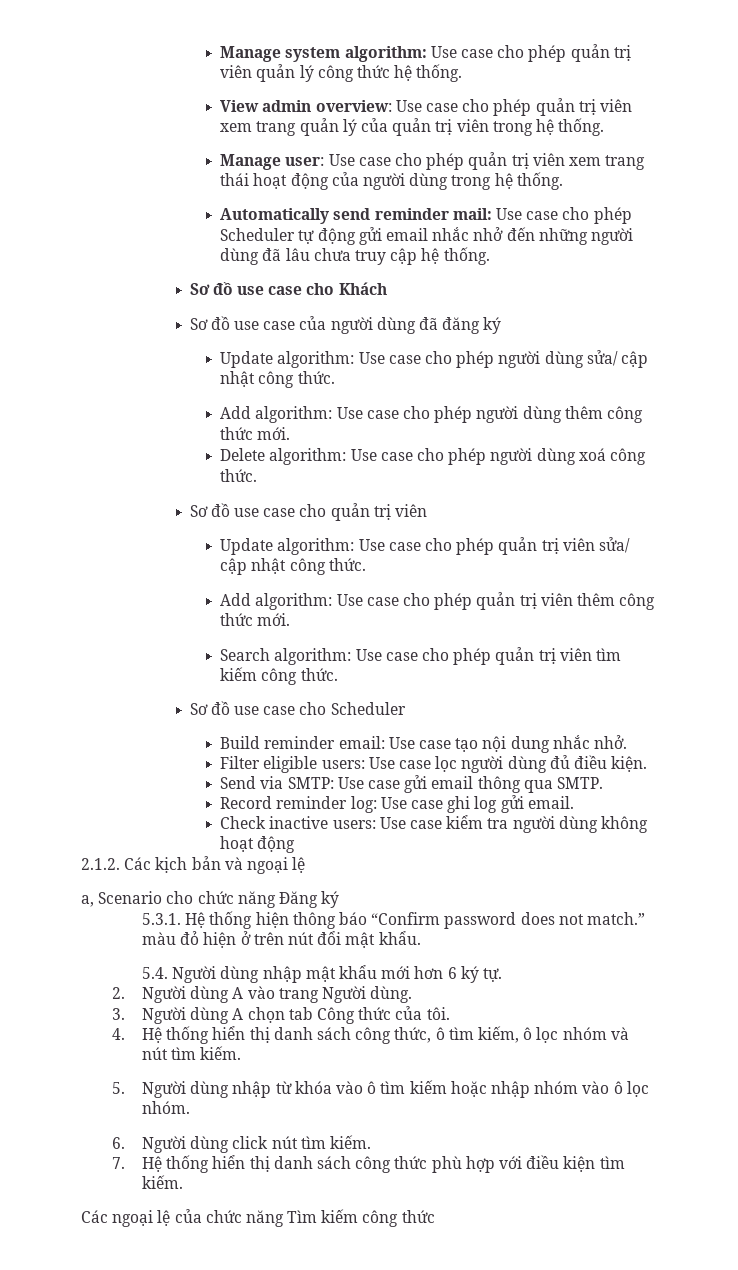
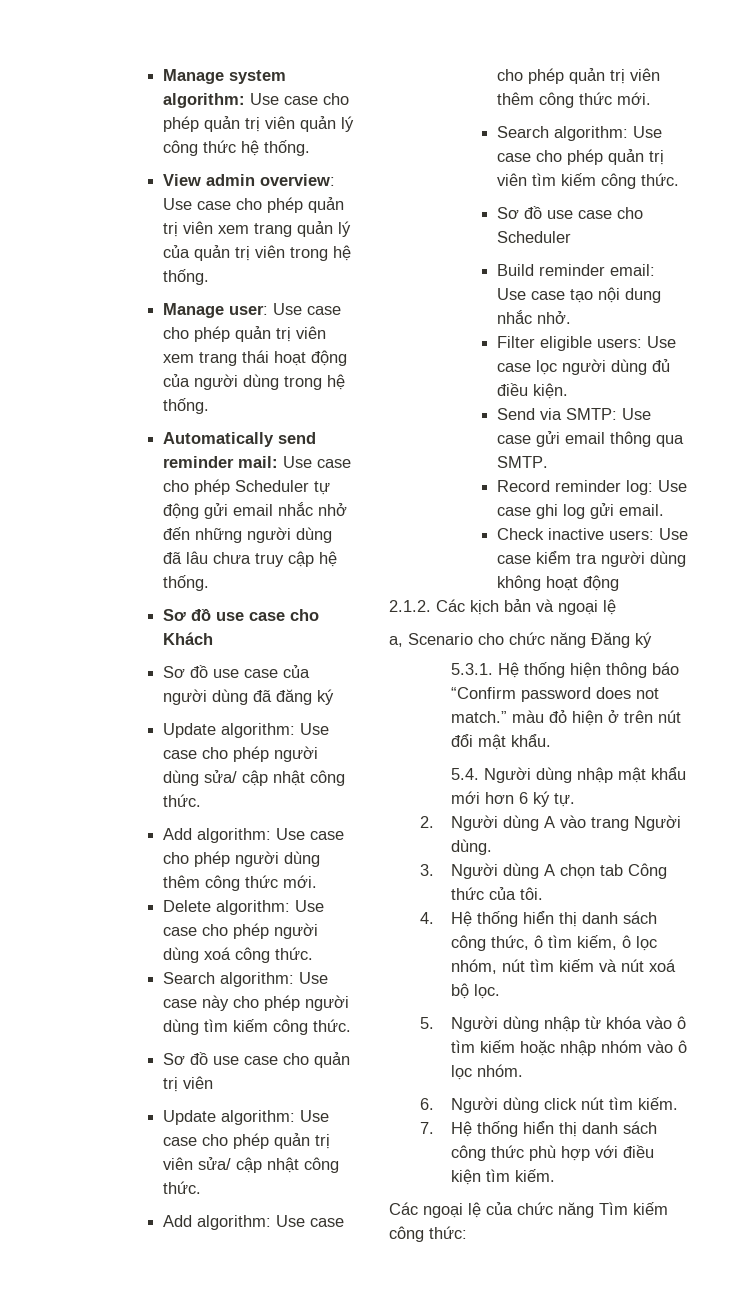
(258, 475) none -> [162,972,328,987] [162,995,349,1011] [162,1019,351,1035] // Search algorithm: Use case này cho phép người dùng tìm kiếm công thức.
[562,1027,629,1040] [142,1046,242,1060] nhóm và nút tìm kiếm. -> [451,959,677,974] [451,983,501,999] nhóm, nút tìm kiếm và nút xoá bộ lọc.
[401,1210,435,1223] thức -> [429,1226,467,1239] thức:

